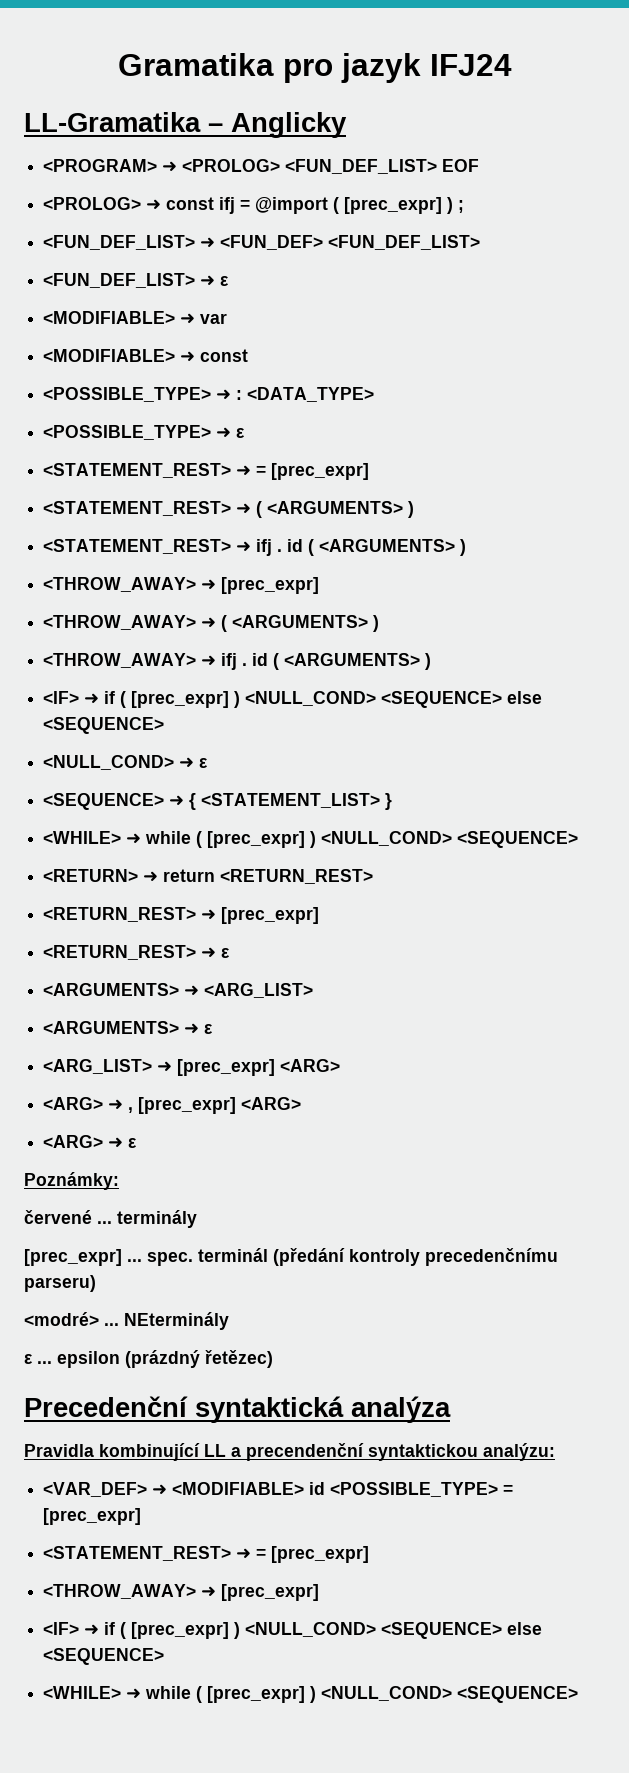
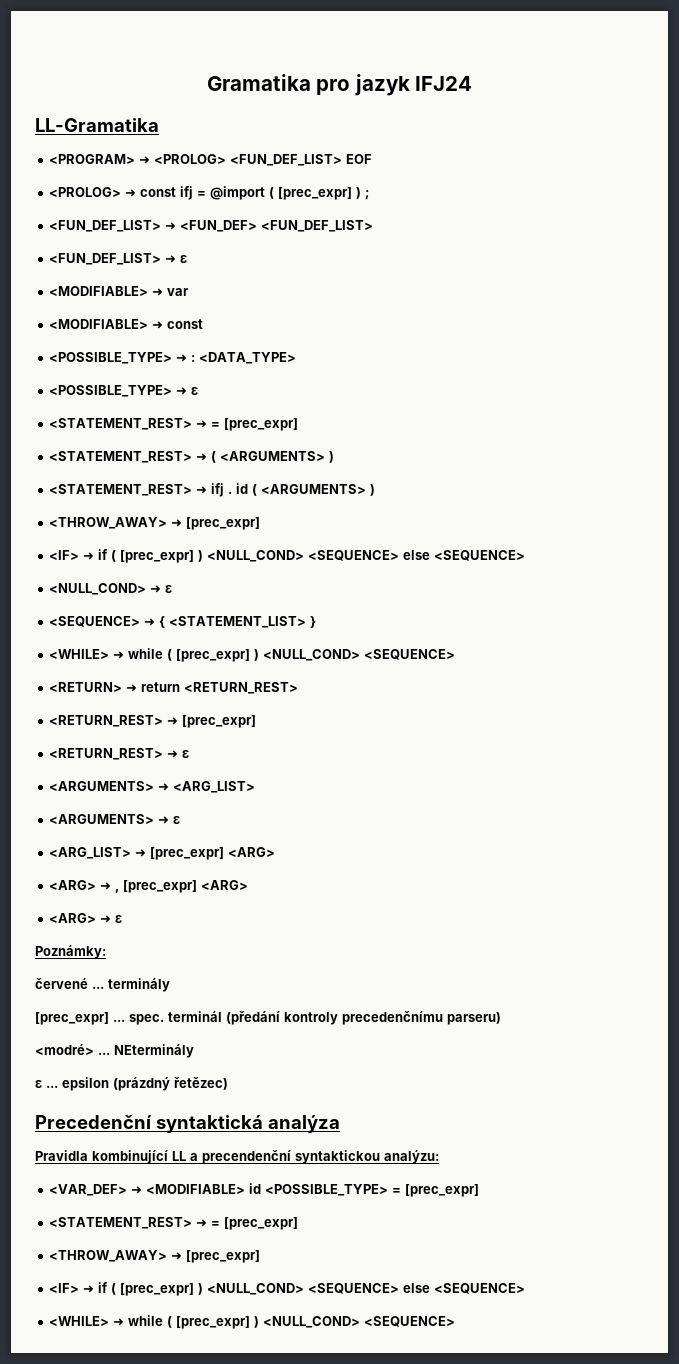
[208,112,347,138] – Anglicky -> (159, 125) none
[43,615,380,632] [43,653,432,670] // <THROW_AWAY> ➜ ( <ARGUMENTS> ) // <THROW_AWAY> ➜ ifj . id ( <ARGUMENTS> ) -> (261, 523) none

